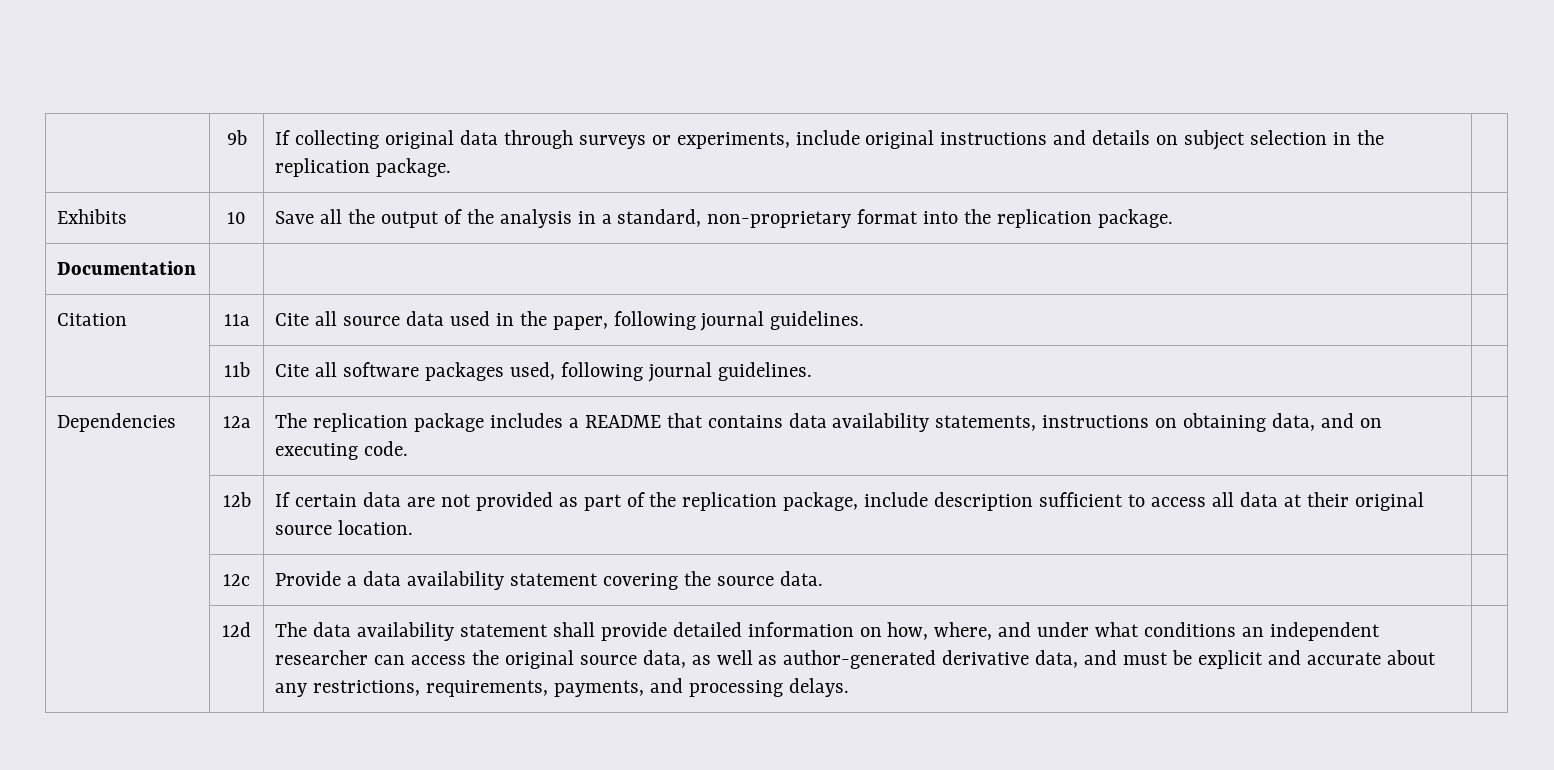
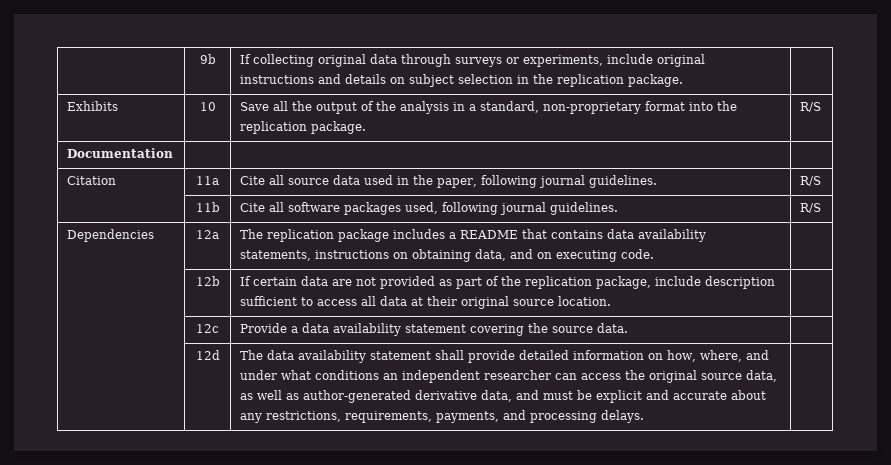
(1174, 218) none -> [800,102,822,112] R/S
(865, 320) none -> [800,176,822,186] R/S
(812, 371) none -> [800,203,822,213] R/S

